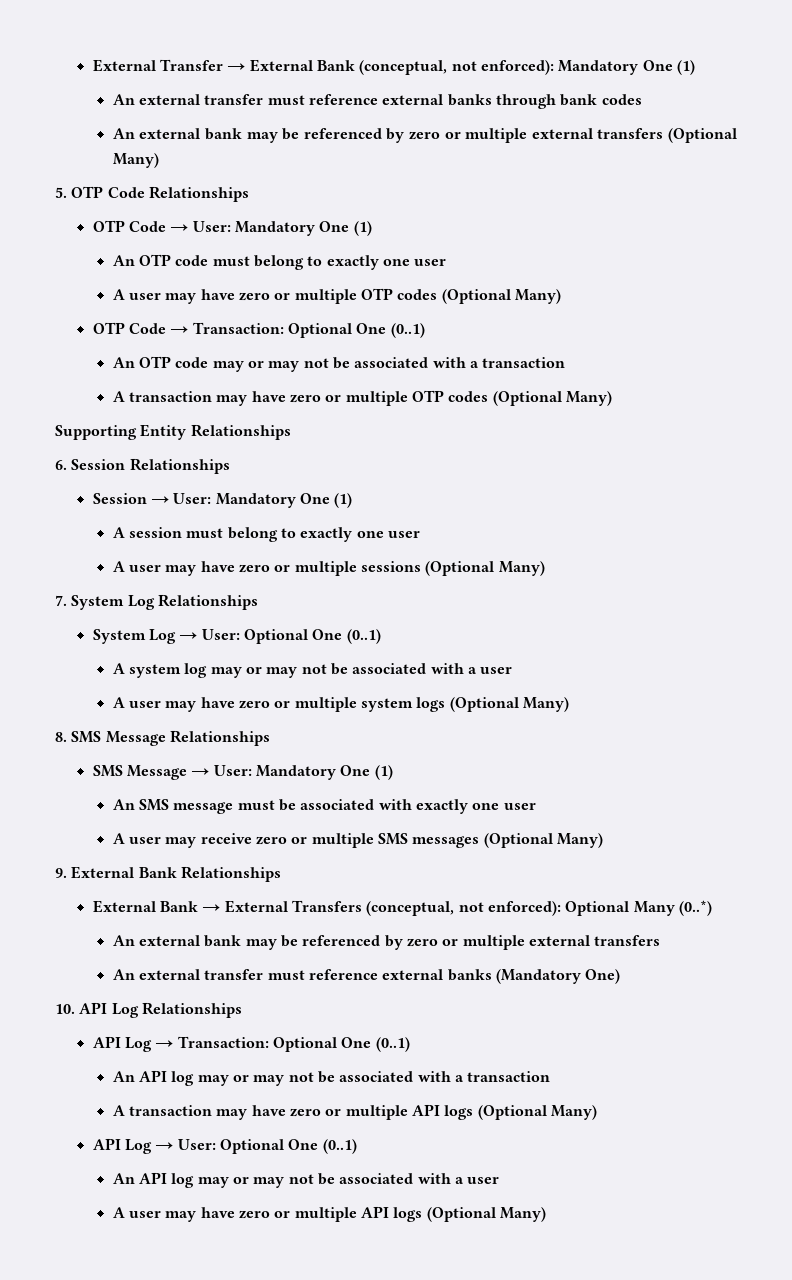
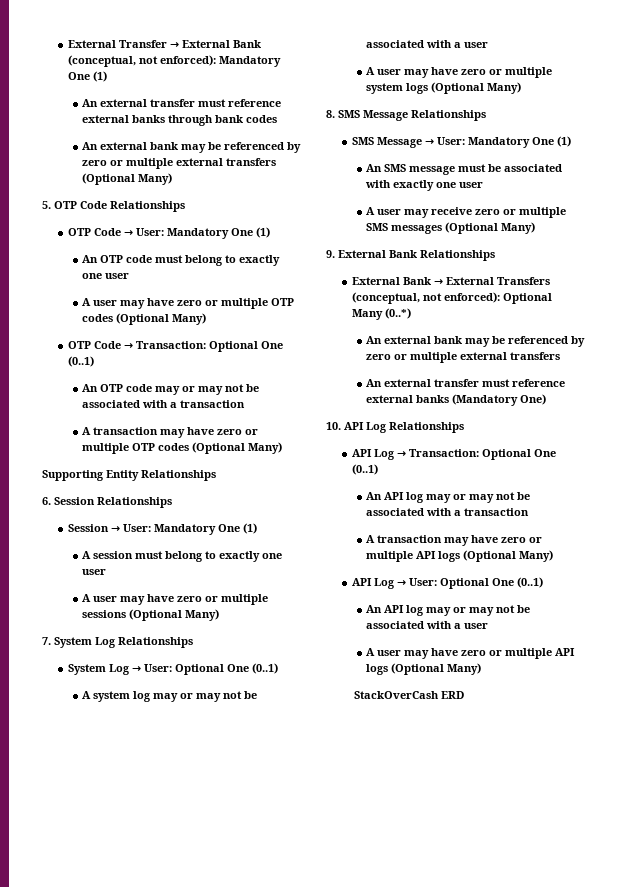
(547, 1214) none -> [354,691,465,699] // StackOverCash ERD

